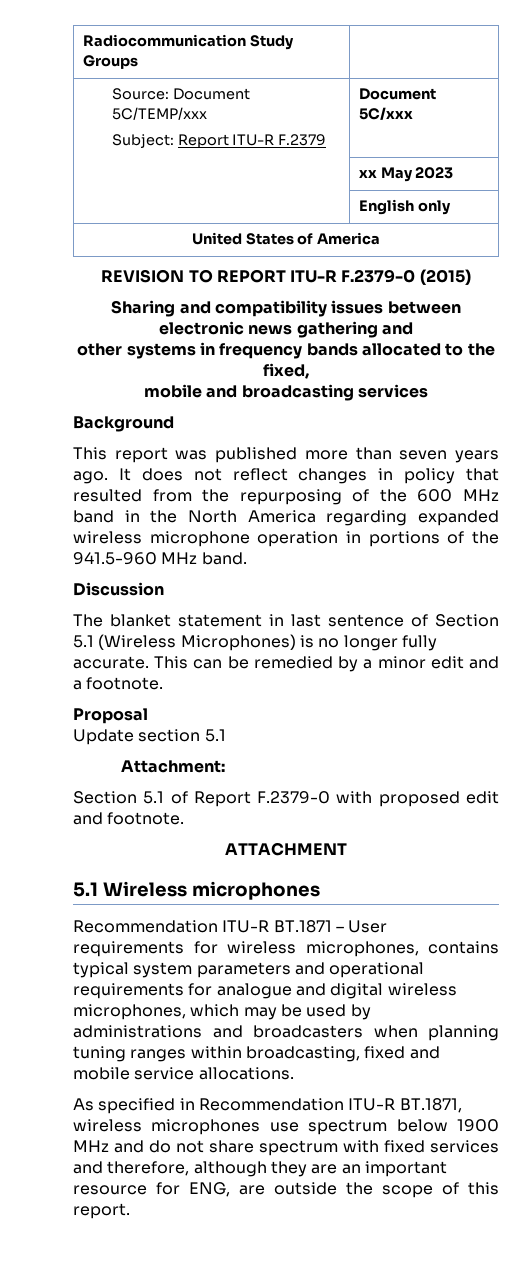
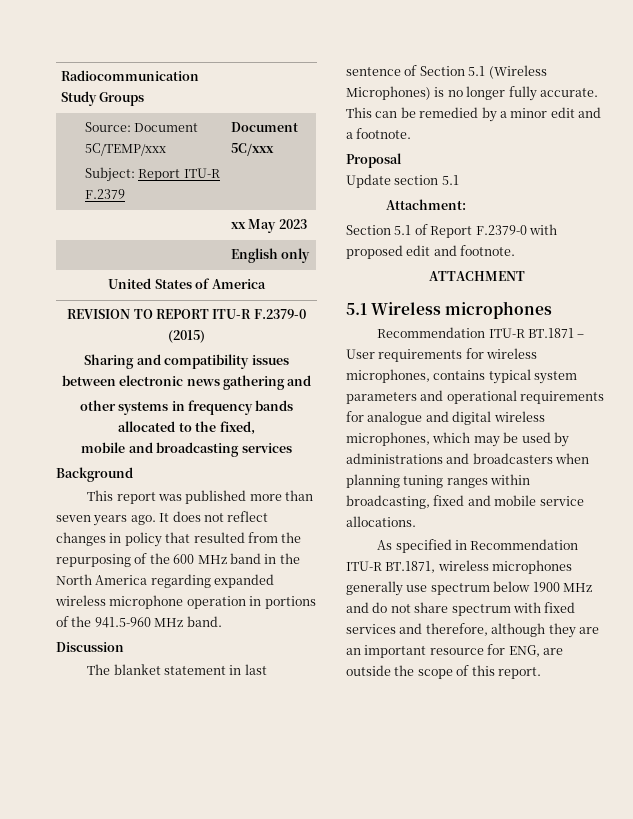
(261, 1127) none -> [346,581,403,596] generally

